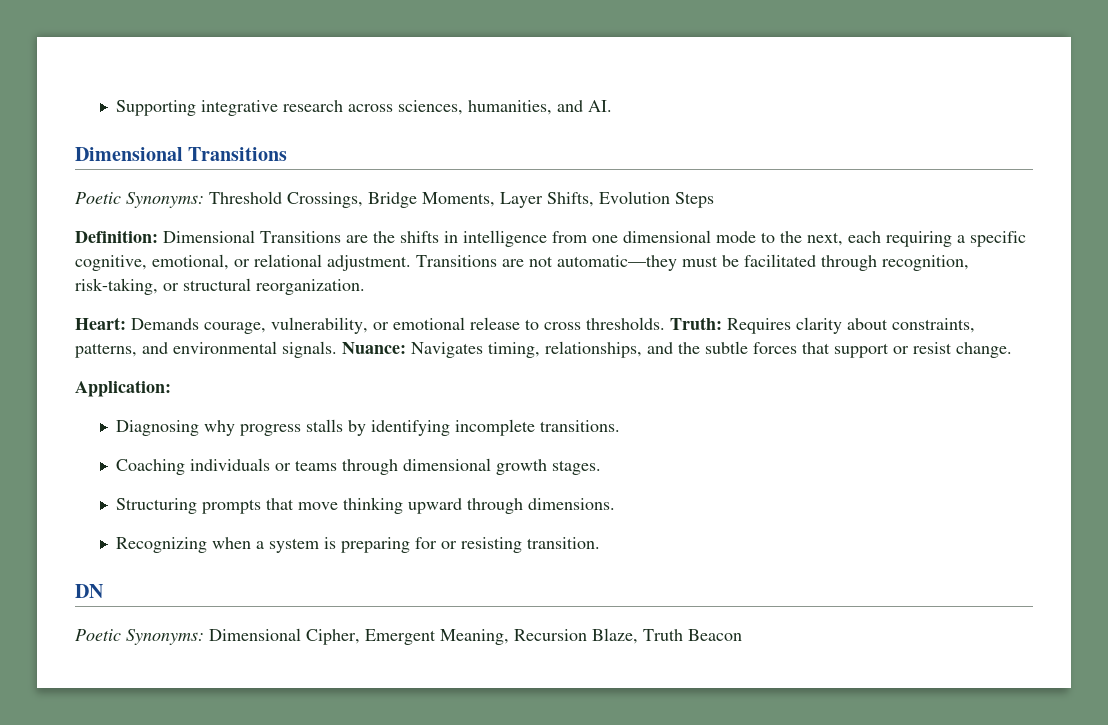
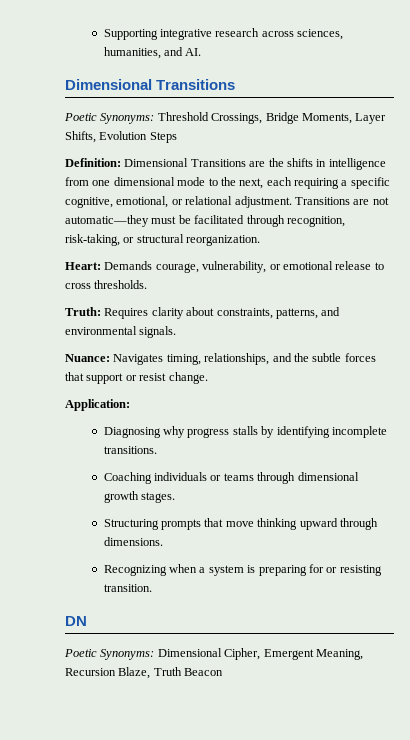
(665, 323) none -> (148, 284) //
(337, 349) none -> (177, 332) //

